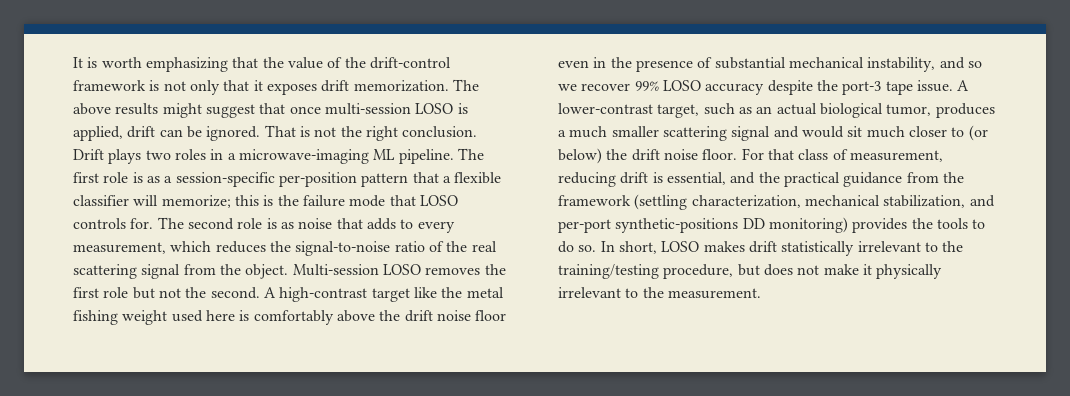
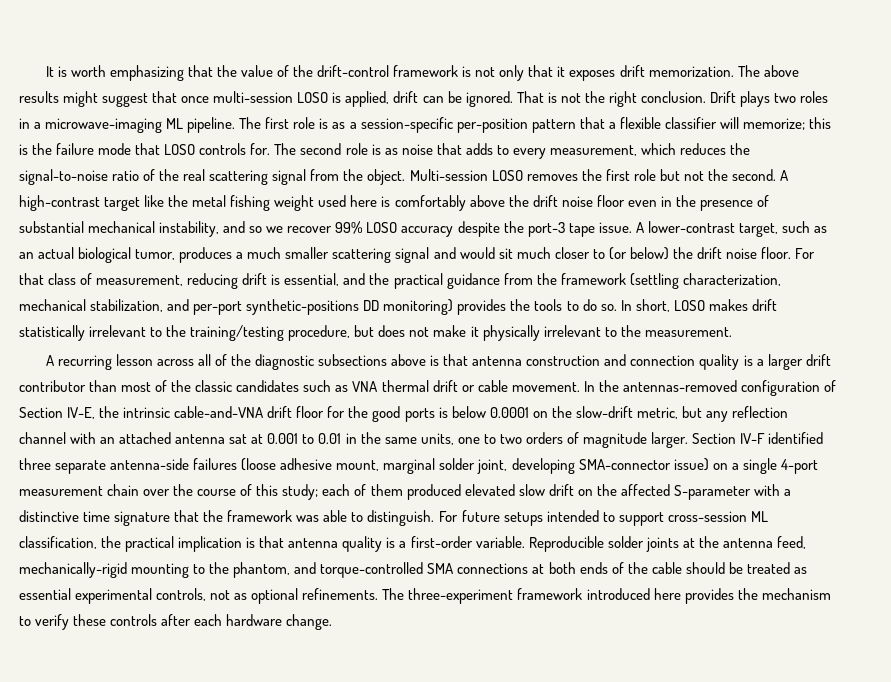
(761, 293) none -> [45,354,831,370] [19,380,836,396] [19,406,788,422] [19,432,824,448] [19,458,818,474] [19,484,791,500] [19,510,768,526] [19,536,806,552] [19,562,807,578] [19,588,831,604] [19,614,333,630] // A recurring lesson across all of the diagnostic subsections above is that antenna construction and connection quality is a larger drift contributor than most of the classic candidates such as VNA thermal drift or cable movement. In the antennas-removed configuration of Section IV-E, the intrinsic cable-and-VNA drift floor for the good ports is below 0.0001 on the slow-drift metric, but any reflection channel with an attached antenna sat at 0.001 to 0.01 in the same units, one to two orders of magnitude larger. Section IV-F identified three separate antenna-side failures (loose adhesive mount, marginal solder joint, developing SMA-connector issue) on a single 4-port measurement chain over the course of this study; each of them produced elevated slow drift on the affected S-parameter with a distinctive time signature that the framework was able to distinguish. For future setups intended to support cross-session ML classification, the practical implication is that antenna quality is a first-order variable. Reproducible solder joints at the antenna feed, mechanically-rigid mounting to the phantom, and torque-controlled SMA connections at both ends of the cable should be treated as essential experimental controls, not as optional refinements. The three-experiment framework introduced here provides the mechanism to verify these controls after each hardware change.

